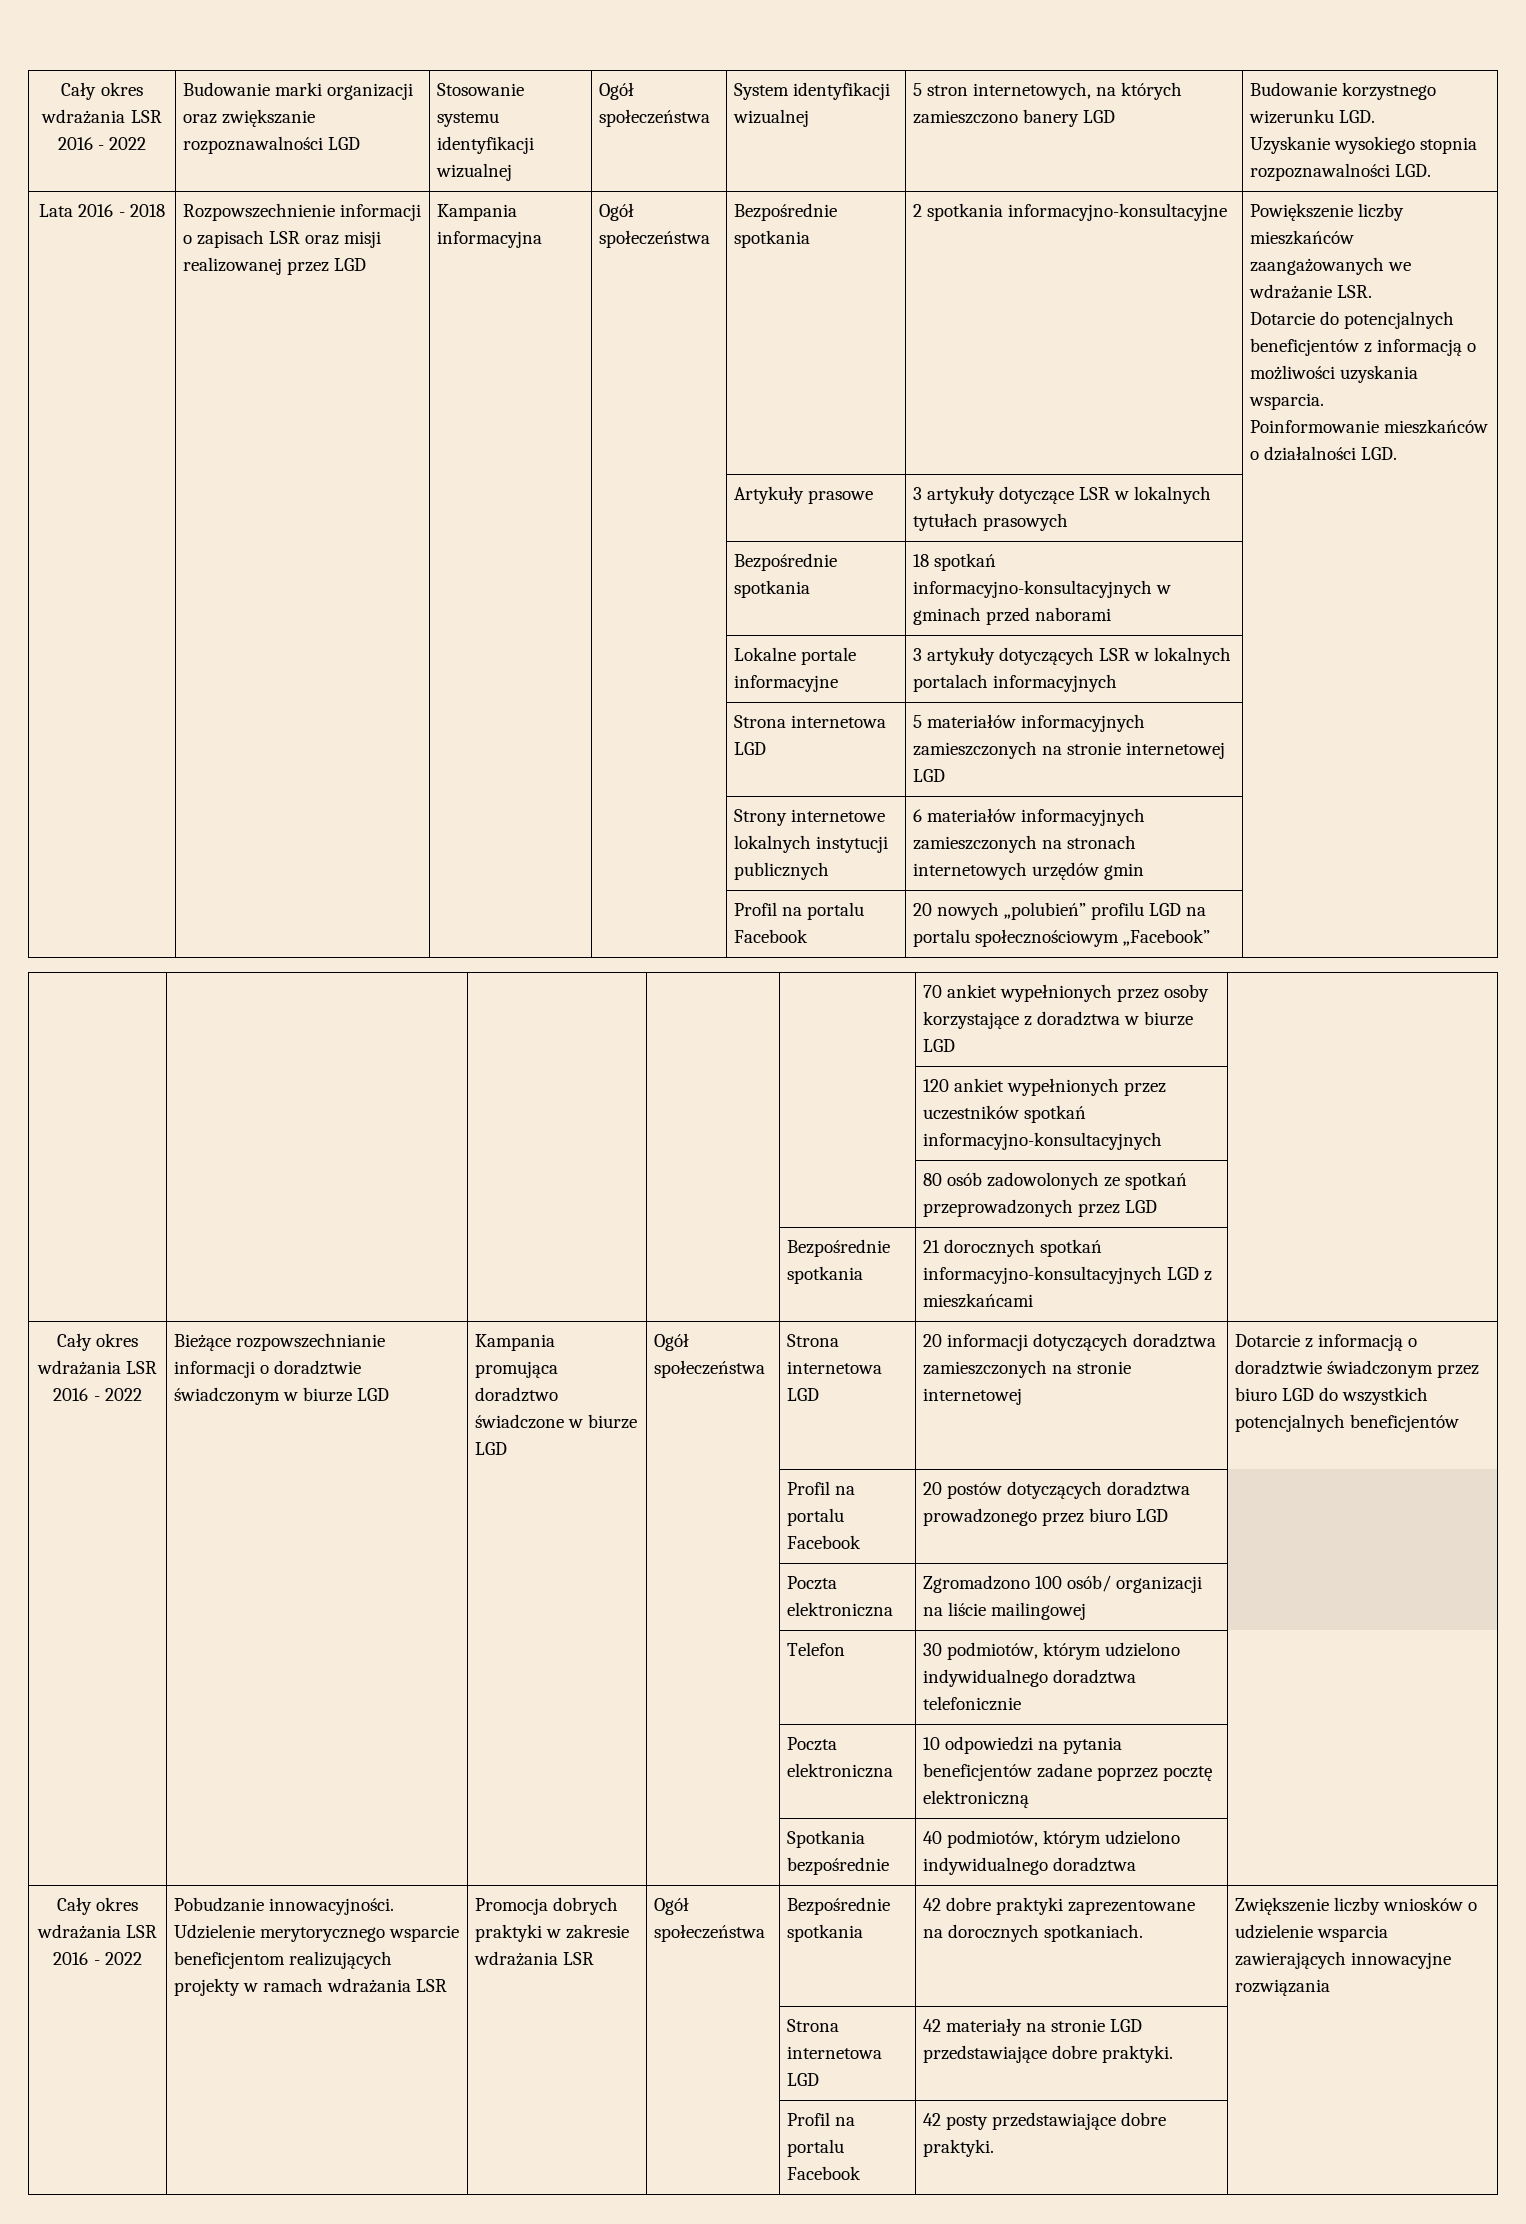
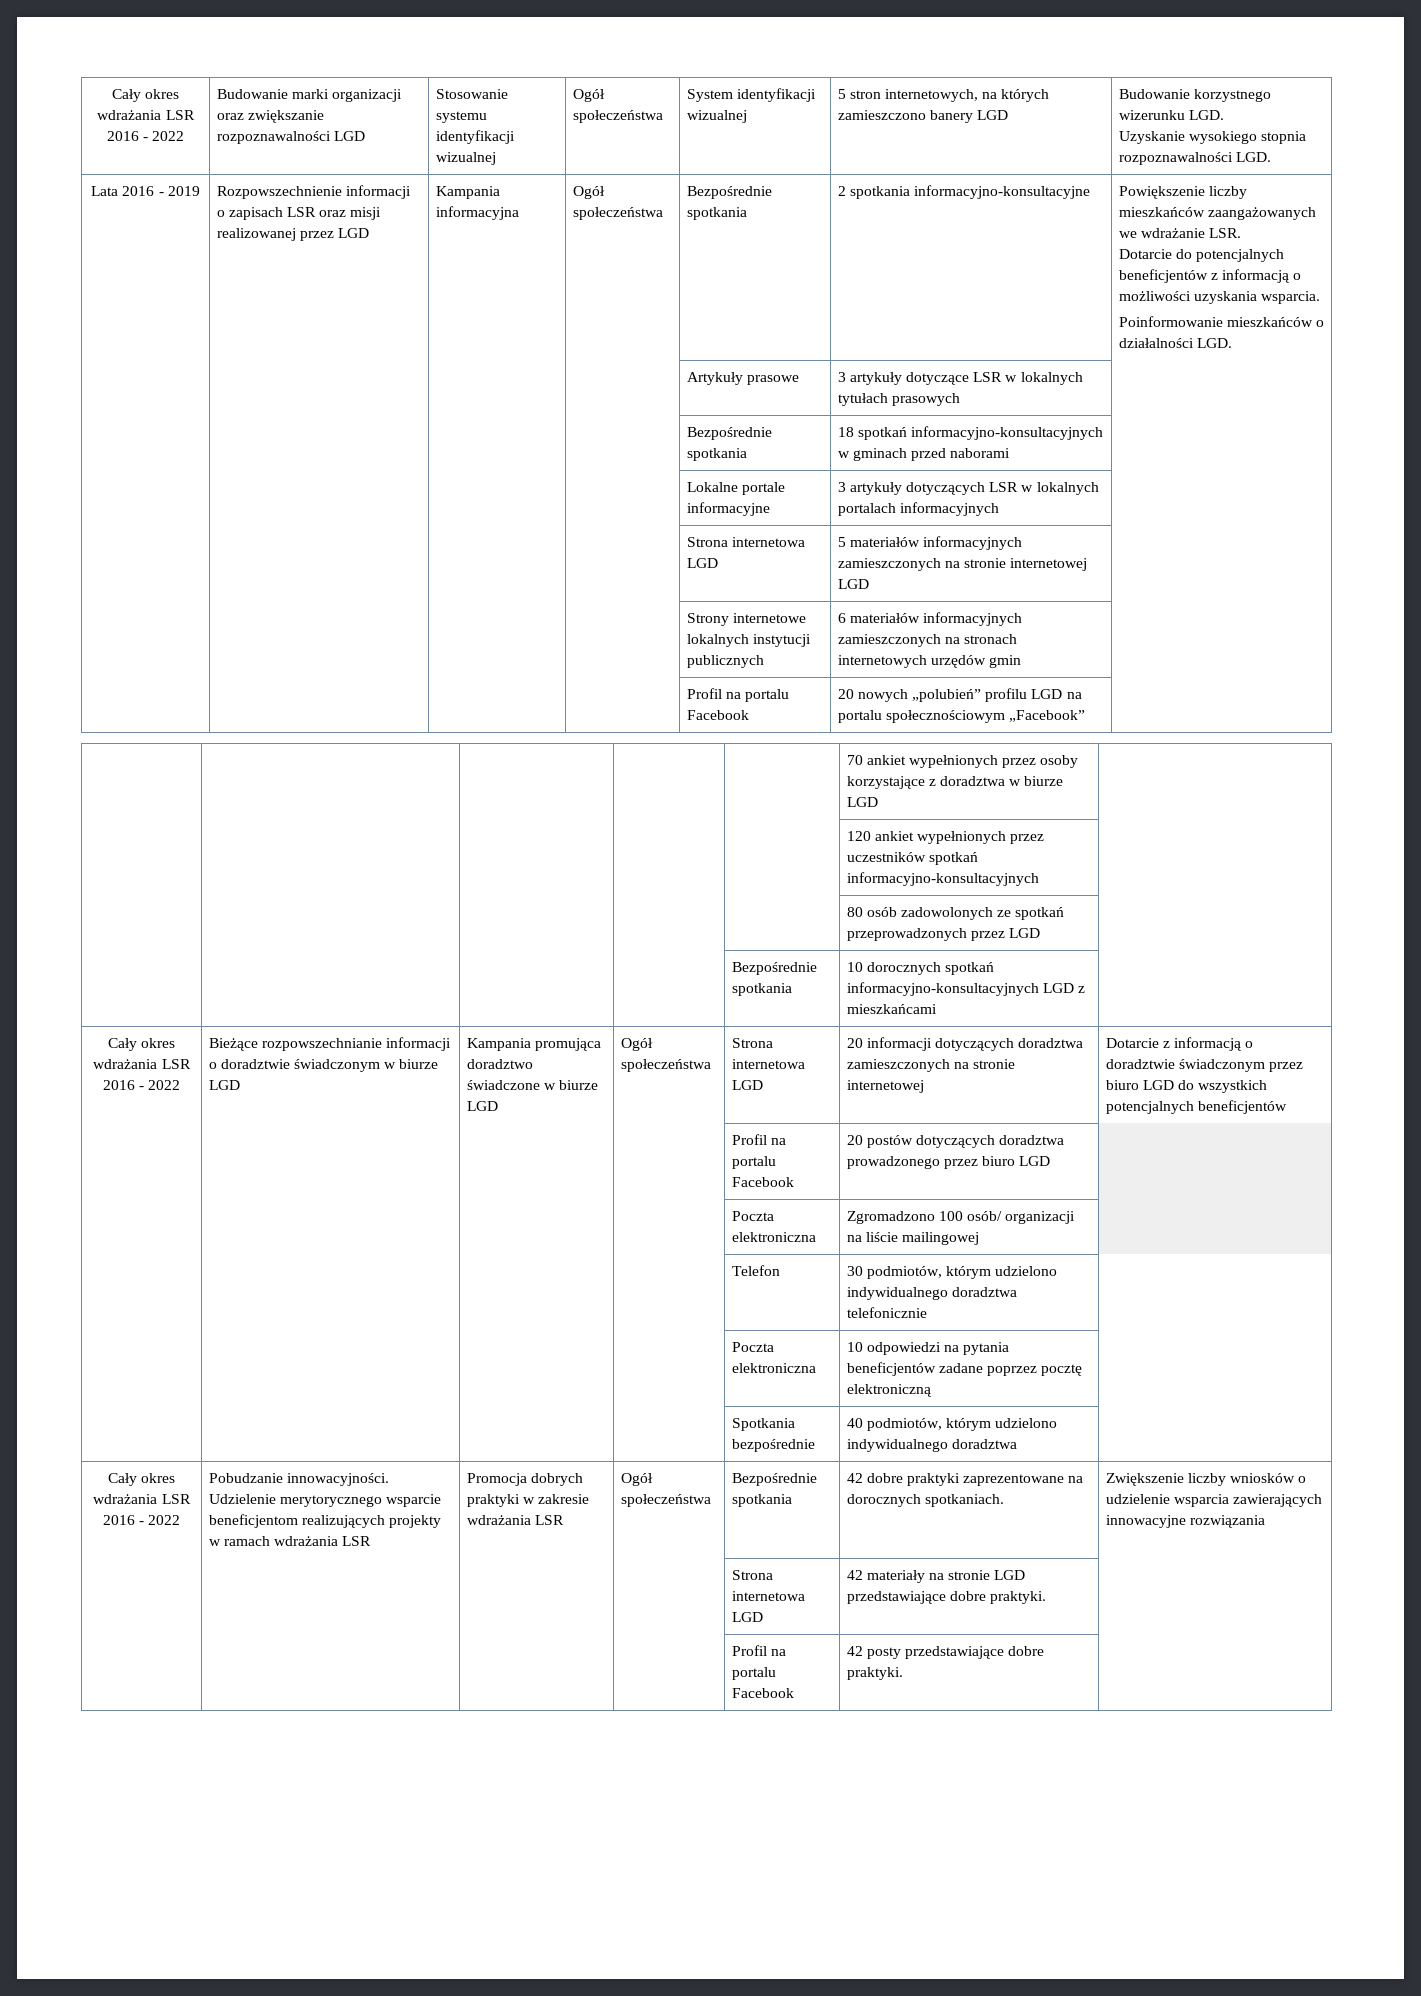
[129,204,165,217] 2018 -> [167,186,200,196] 2019
[922,1240,940,1253] 21 -> [846,962,863,972] 10

